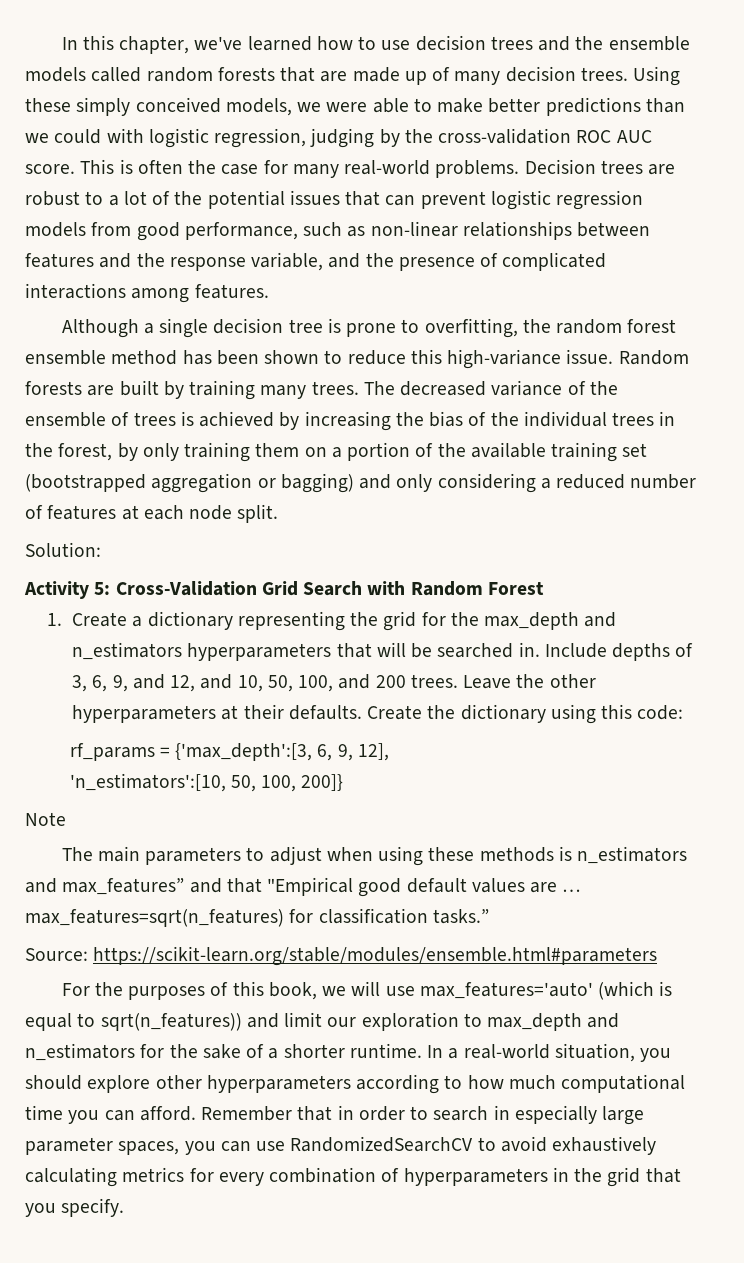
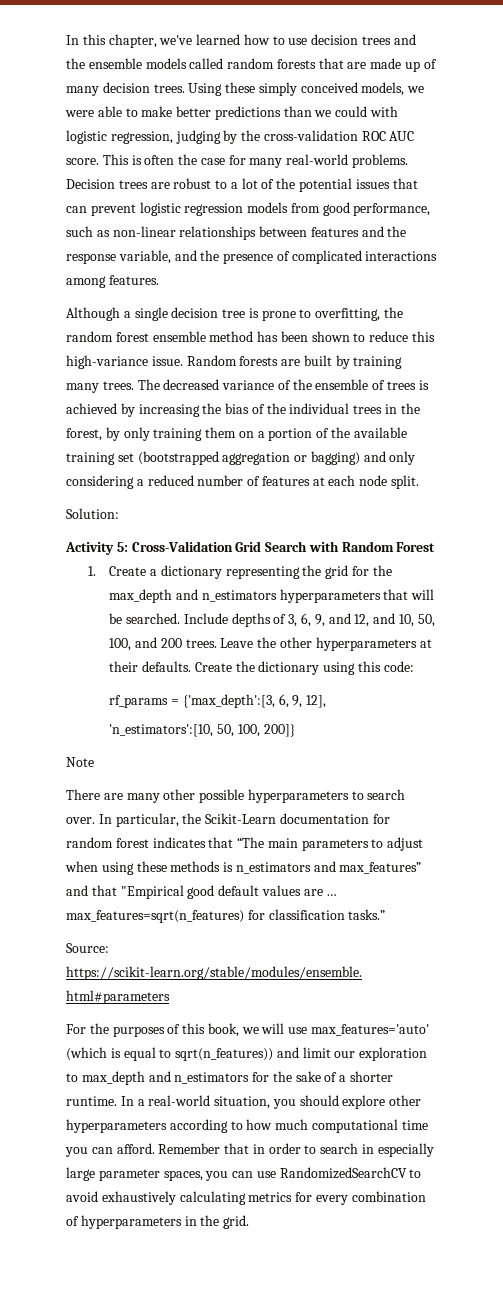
[437,642,540,658] searched in. -> [126,613,181,624] searched.
[61,847,93,861] The -> [66,789,406,803] [66,813,390,827] [66,837,265,848] There are many other possible hyperparameters to search over. In particular, the Scikit-Learn documentation for random forest indicates that “The
[607,1167,681,1187] [25,1198,125,1217] grid that you specify. -> [223,1215,250,1229] grid.

